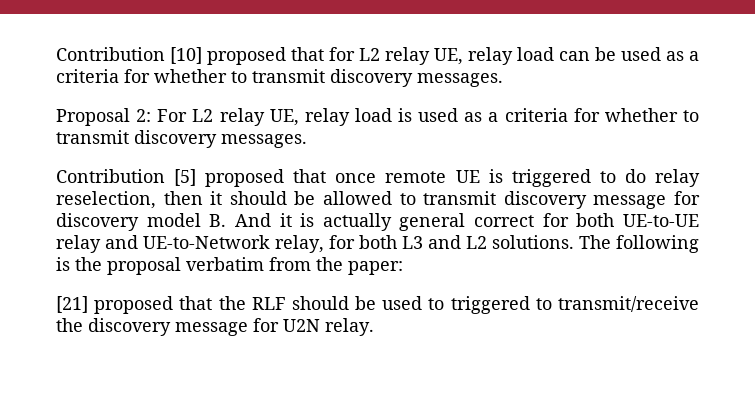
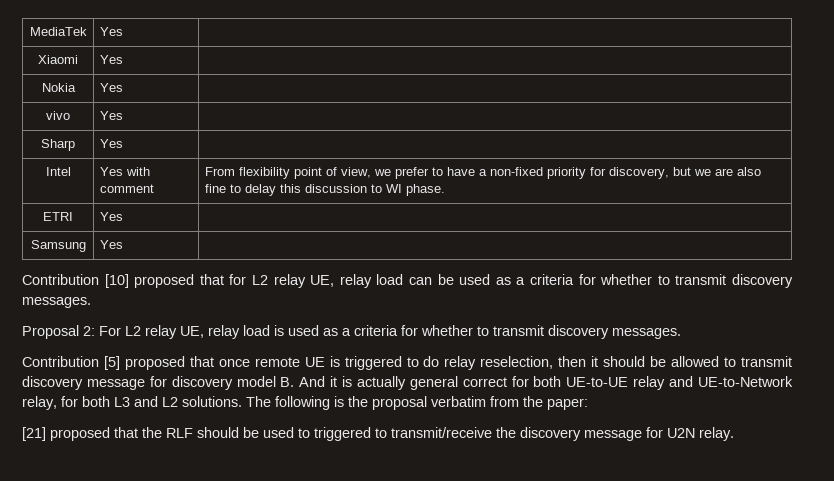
(56, 54) none -> [29,27,87,36] [99,27,123,36] [38,55,78,64] [99,55,123,64] [41,83,76,92] [99,83,123,92] [46,111,70,120] [99,111,123,120] [41,139,75,151] [99,139,123,148] [45,167,71,176] [99,167,150,176] [99,184,154,193] [204,167,761,179] [204,184,445,196] [43,212,73,221] [99,212,123,221] [30,240,86,252] [99,240,123,249] MediaTek | Yes | // Xiaomi | Yes | // Nokia | Yes | // vivo | Yes | // Sharp | Yes | // Intel | Yes with comment | From flexibility point of view, we prefer to have a non-fixed priority for discovery, but we are also fine to delay this discussion to WI phase. // ETRI | Yes | // Samsung | Yes | //

